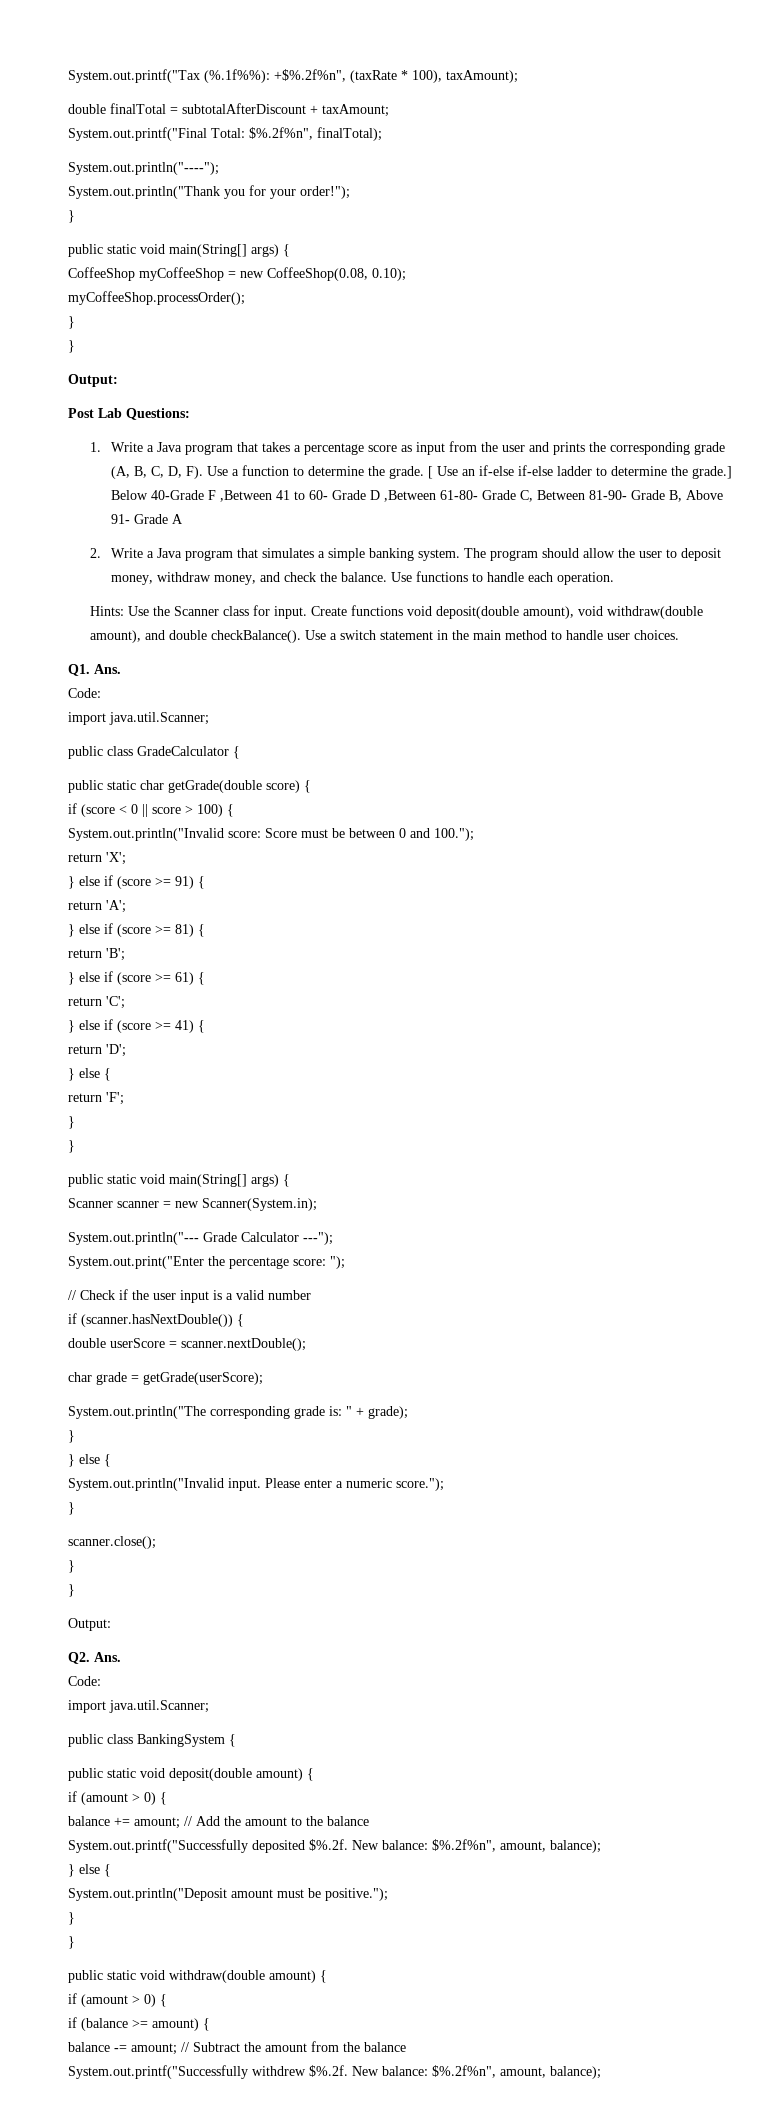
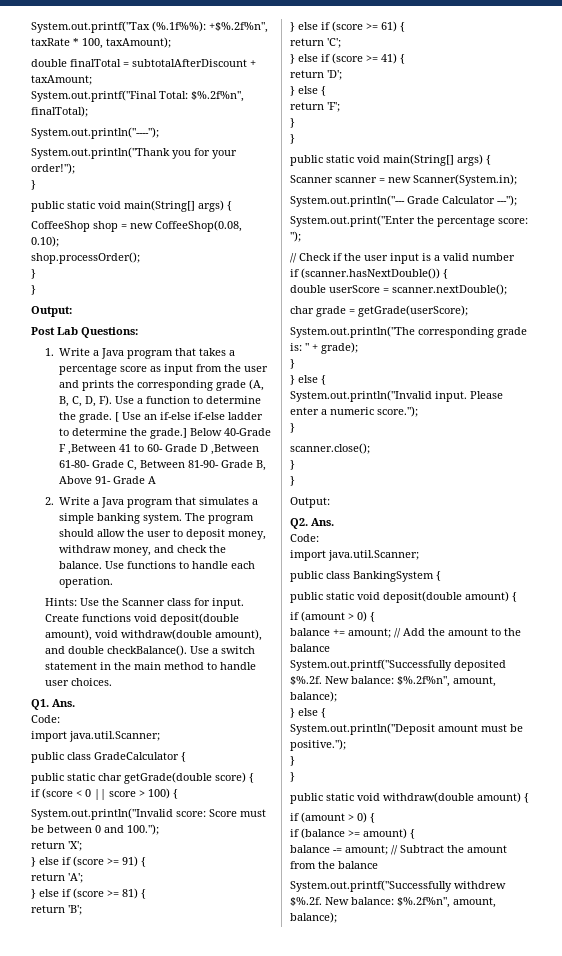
[350,70,442,83] (taxRate * 100), -> [31,38,103,49] taxRate * 100,
[139,267,224,281] myCoffeeShop -> [93,221,118,232] shop
[68,291,245,305] myCoffeeShop.processOrder(); -> [31,252,140,264] shop.processOrder();

